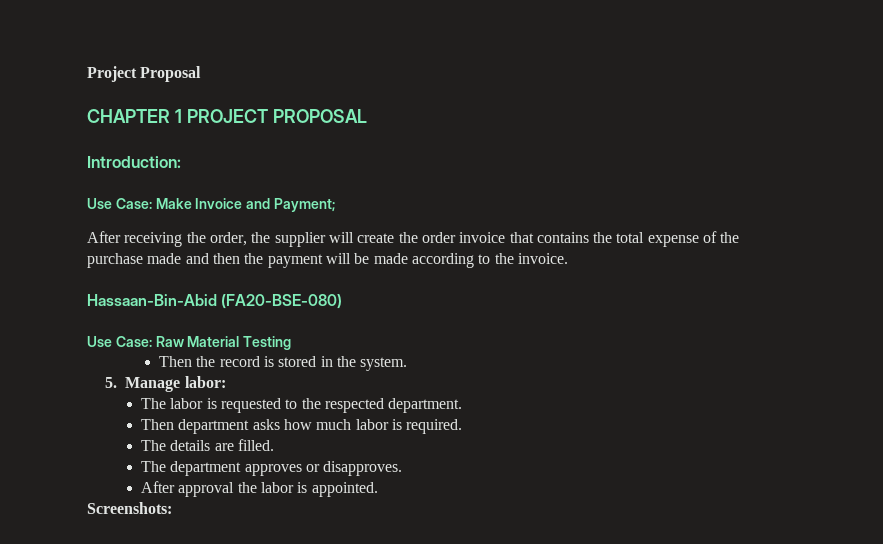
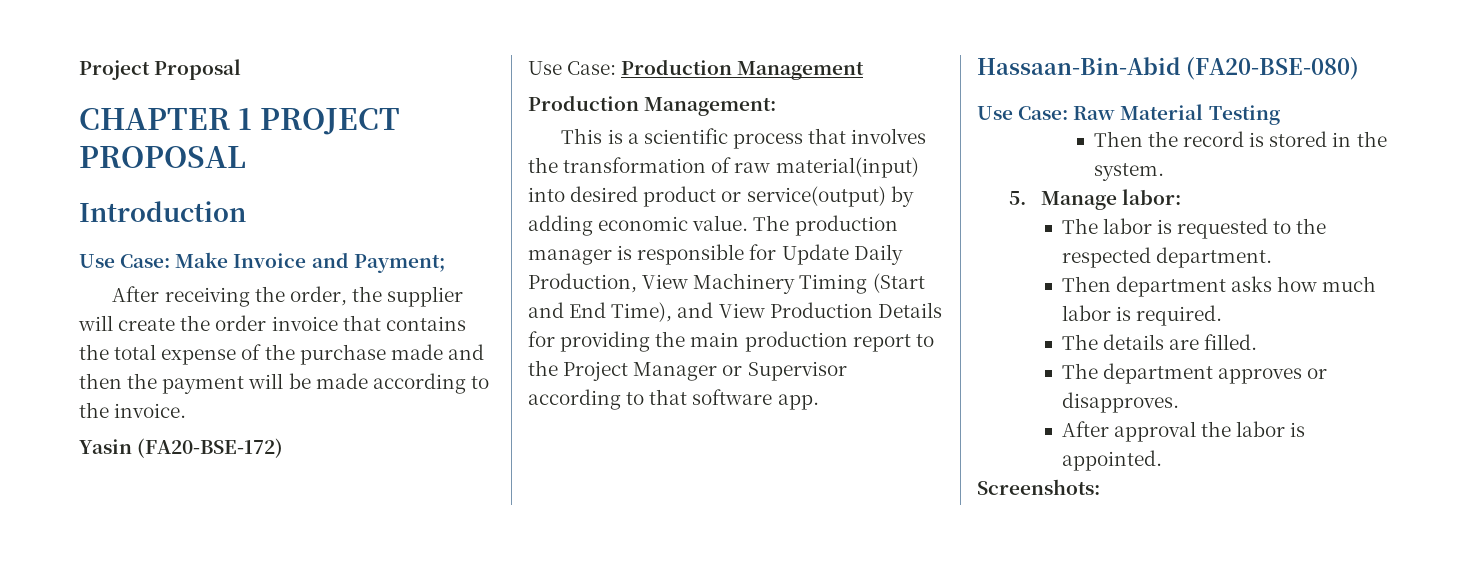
[87,156,181,168] Introduction: -> [79,201,246,222] Introduction
(568, 258) none -> [79,438,284,458] [528,59,865,80] [528,95,777,116] [561,128,927,149] [528,157,919,178] [528,186,914,207] [528,215,898,236] [528,244,903,265] [528,273,925,294] [528,302,942,322] [528,331,934,352] [528,360,847,381] [528,389,819,410] // Yasin (FA20-BSE-172) // Use Case: Production Management // Production Management: // This is a scientific process that involves the transformation of raw material(input) into desired product or service(output) by adding economic value. The production manager is responsible for Update Daily Production, View Machinery Timing (Start and End Time), and View Production Details for providing the main production report to the Project Manager or Supervisor according to that software app.

